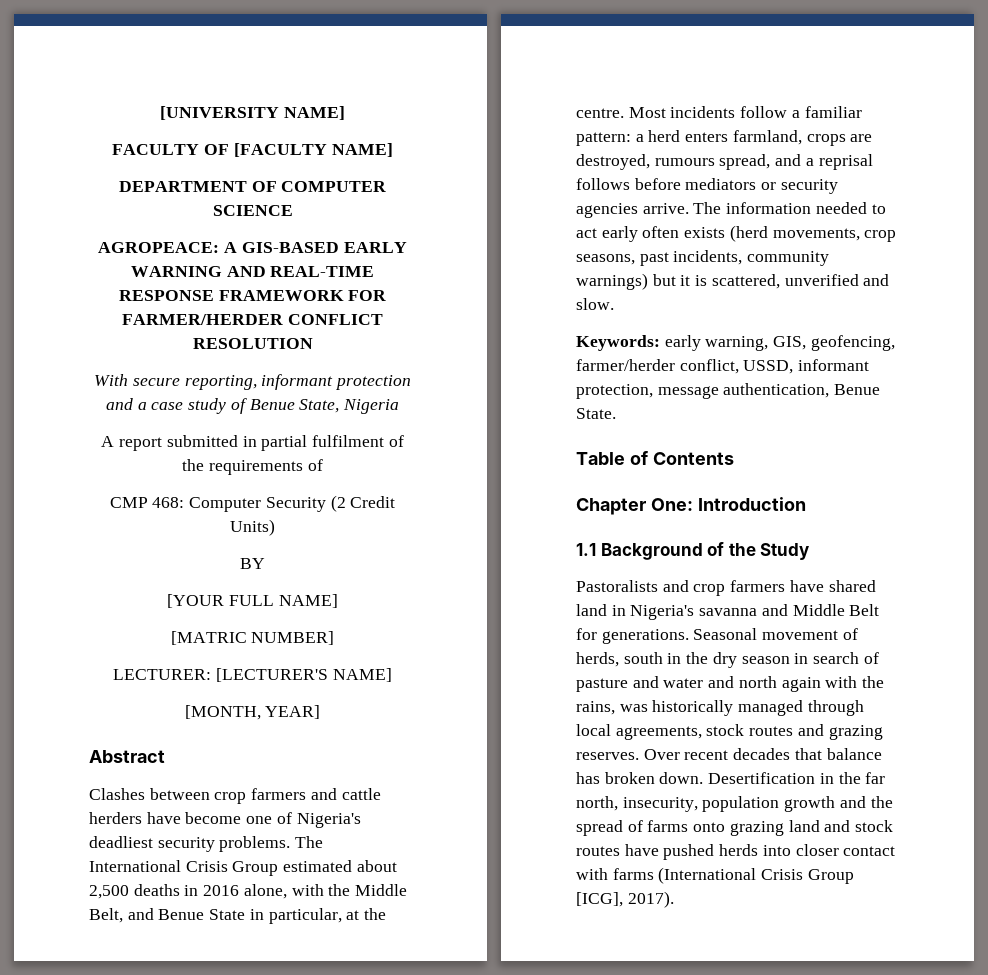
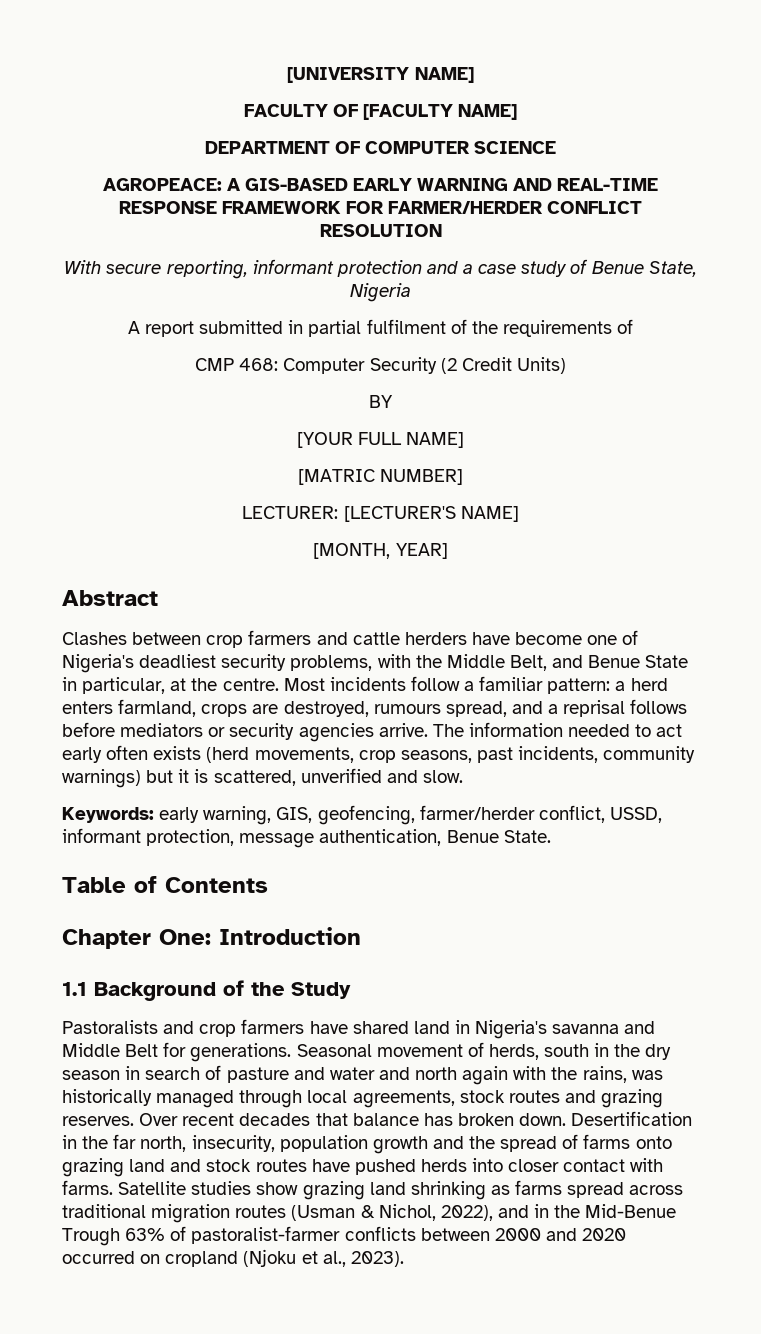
[219,836,324,852] [89,860,397,876] [89,884,287,899] problems. The International Crisis Group estimated about 2,500 deaths in 2016 alone, -> [290,655,373,671] problems,
[612,867,854,884] [576,891,674,908] farms (International Crisis Group [ICG], 2017). -> [62,1180,684,1200] [62,1204,677,1223] [62,1226,627,1246] [62,1249,404,1267] farms. Satellite studies show grazing land shrinking as farms spread across traditional migration routes (Usman & Nichol, 2022), and in the Mid-Benue Trough 63% of pastoralist-farmer conflicts between 2000 and 2020 occurred on cropland (Njoku et al., 2023).

